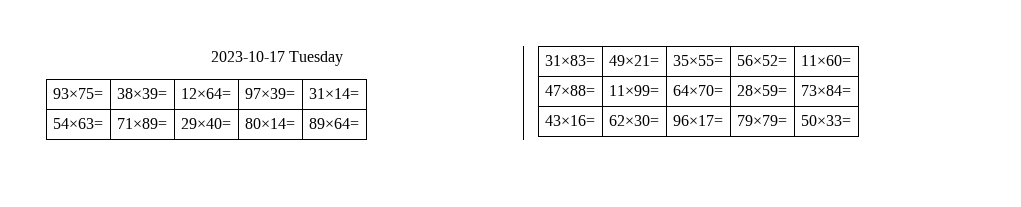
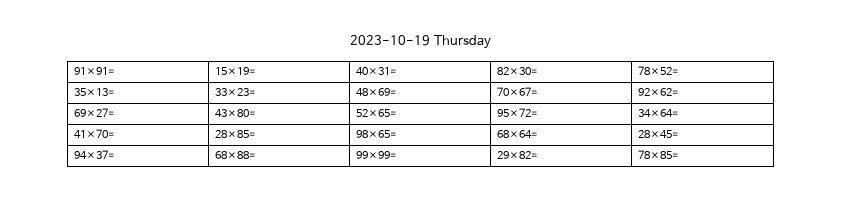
[210,51,344,66] [52,88,103,99] [116,88,167,99] [180,88,231,99] [244,88,295,99] [308,88,359,99] [52,118,103,129] [116,118,167,129] [180,118,231,129] [244,118,295,129] [308,118,359,129] [544,55,595,66] [608,55,659,66] [672,55,723,66] [736,55,787,66] [800,55,851,66] [544,85,595,96] [608,85,659,96] [672,85,723,96] [736,85,787,96] [800,85,851,96] [544,115,595,126] [608,115,659,126] [672,115,723,126] [736,115,787,126] [800,115,851,126] 2023-10-17 Tuesday // 93×75= | 38×39= | 12×64= | 97×39= | 31×14= // 54×63= | 71×89= | 29×40= | 80×14= | 89×64= // 31×83= | 49×21= | 35×55= | 56×52= | 11×60= // 47×88= | 11×99= | 64×70= | 28×59= | 73×84= // 43×16= | 62×30= | 96×17= | 79×79= | 50×33= -> [350,35,491,49] [74,67,115,75] [215,67,256,75] [356,67,397,75] [497,67,538,75] [638,66,679,75] [74,88,115,96] [215,88,256,96] [356,88,397,96] [497,87,538,96] [638,88,679,96] [74,108,115,117] [215,109,256,117] [356,109,397,117] [497,108,538,117] [638,109,679,117] [74,129,115,138] [215,130,256,138] [356,130,397,138] [497,130,538,138] [638,130,679,138] [74,150,115,159] [215,151,256,159] [356,151,397,159] [497,151,538,159] [638,150,679,159] 2023-10-19 Thursday // 91×91= | 15×19= | 40×31= | 82×30= | 78×52= // 35×13= | 33×23= | 48×69= | 70×67= | 92×62= // 69×27= | 43×80= | 52×65= | 95×72= | 34×64= // 41×70= | 28×85= | 98×65= | 68×64= | 28×45= // 94×37= | 68×88= | 99×99= | 29×82= | 78×85=

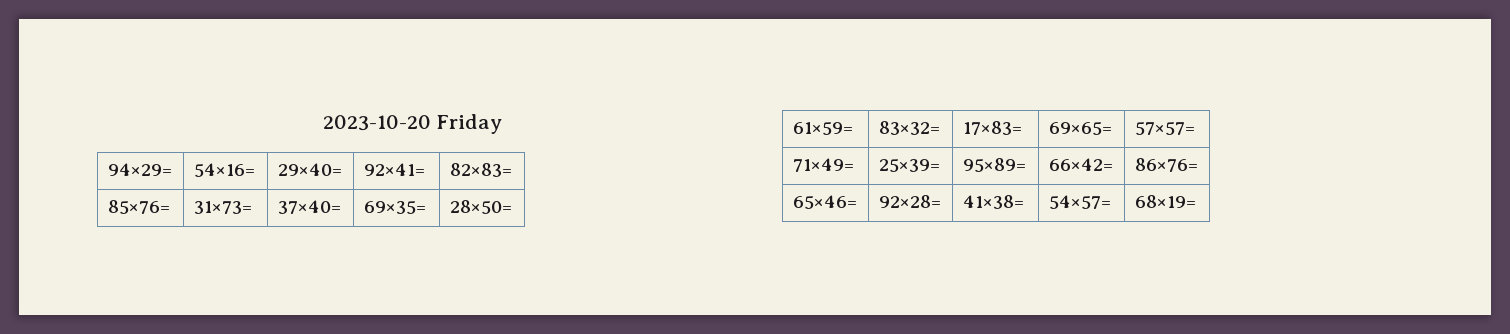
[350,35,491,49] [74,67,115,75] [215,67,256,75] [356,67,397,75] [497,67,538,75] [638,66,679,75] [74,88,115,96] [215,88,256,96] [356,88,397,96] [497,87,538,96] [638,88,679,96] [74,108,115,117] [215,109,256,117] [356,109,397,117] [497,108,538,117] [638,109,679,117] [74,129,115,138] [215,130,256,138] [356,130,397,138] [497,130,538,138] [638,130,679,138] [74,150,115,159] [215,151,256,159] [356,151,397,159] [497,151,538,159] [638,150,679,159] 2023-10-19 Thursday // 91×91= | 15×19= | 40×31= | 82×30= | 78×52= // 35×13= | 33×23= | 48×69= | 70×67= | 92×62= // 69×27= | 43×80= | 52×65= | 95×72= | 34×64= // 41×70= | 28×85= | 98×65= | 68×64= | 28×45= // 94×37= | 68×88= | 99×99= | 29×82= | 78×85= -> [322,114,503,134] [107,163,172,176] [193,163,255,177] [277,163,342,176] [363,163,425,176] [449,163,512,177] [107,200,170,214] [193,201,252,214] [277,200,341,214] [363,201,426,214] [449,200,512,214] [792,122,853,135] [878,121,940,135] [962,121,1022,135] [1048,122,1112,135] [1134,122,1195,135] [792,158,854,172] [878,159,940,172] [962,158,1026,172] [1048,158,1113,171] [1134,158,1198,172] [792,195,857,209] [878,195,941,208] [962,195,1024,209] [1048,195,1111,209] [1134,195,1196,208] 2023-10-20 Friday // 94×29= | 54×16= | 29×40= | 92×41= | 82×83= // 85×76= | 31×73= | 37×40= | 69×35= | 28×50= // 61×59= | 83×32= | 17×83= | 69×65= | 57×57= // 71×49= | 25×39= | 95×89= | 66×42= | 86×76= // 65×46= | 92×28= | 41×38= | 54×57= | 68×19=

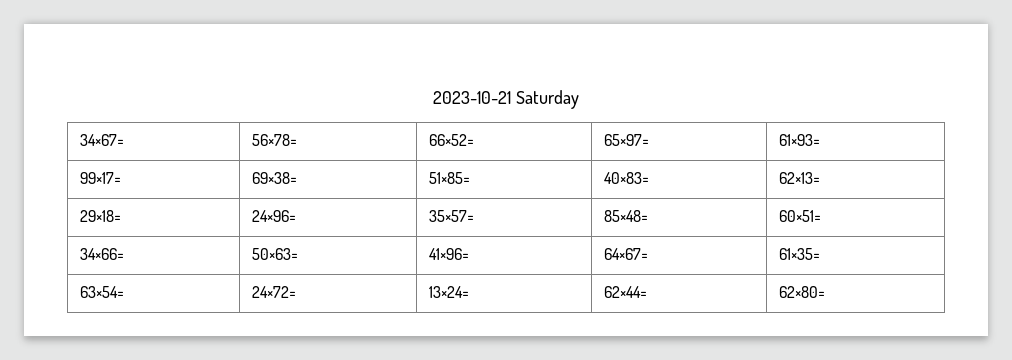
[322,114,503,134] [107,163,172,176] [193,163,255,177] [277,163,342,176] [363,163,425,176] [449,163,512,177] [107,200,170,214] [193,201,252,214] [277,200,341,214] [363,201,426,214] [449,200,512,214] [792,122,853,135] [878,121,940,135] [962,121,1022,135] [1048,122,1112,135] [1134,122,1195,135] [792,158,854,172] [878,159,940,172] [962,158,1026,172] [1048,158,1113,171] [1134,158,1198,172] [792,195,857,209] [878,195,941,208] [962,195,1024,209] [1048,195,1111,209] [1134,195,1196,208] 2023-10-20 Friday // 94×29= | 54×16= | 29×40= | 92×41= | 82×83= // 85×76= | 31×73= | 37×40= | 69×35= | 28×50= // 61×59= | 83×32= | 17×83= | 69×65= | 57×57= // 71×49= | 25×39= | 95×89= | 66×42= | 86×76= // 65×46= | 92×28= | 41×38= | 54×57= | 68×19= -> [433,90,579,109] [80,134,125,146] [252,134,298,146] [429,134,475,146] [604,134,650,146] [779,134,821,146] [80,172,122,184] [252,172,298,184] [429,172,471,184] [604,172,650,184] [779,172,821,184] [80,210,122,222] [252,210,297,222] [429,210,475,222] [604,210,649,222] [779,210,822,222] [80,248,125,260] [252,248,299,260] [429,248,470,260] [604,248,649,260] [779,248,821,260] [80,286,125,298] [252,286,297,298] [429,286,470,298] [604,286,648,298] [779,286,826,298] 2023-10-21 Saturday // 34×67= | 56×78= | 66×52= | 65×97= | 61×93= // 99×17= | 69×38= | 51×85= | 40×83= | 62×13= // 29×18= | 24×96= | 35×57= | 85×48= | 60×51= // 34×66= | 50×63= | 41×96= | 64×67= | 61×35= // 63×54= | 24×72= | 13×24= | 62×44= | 62×80=

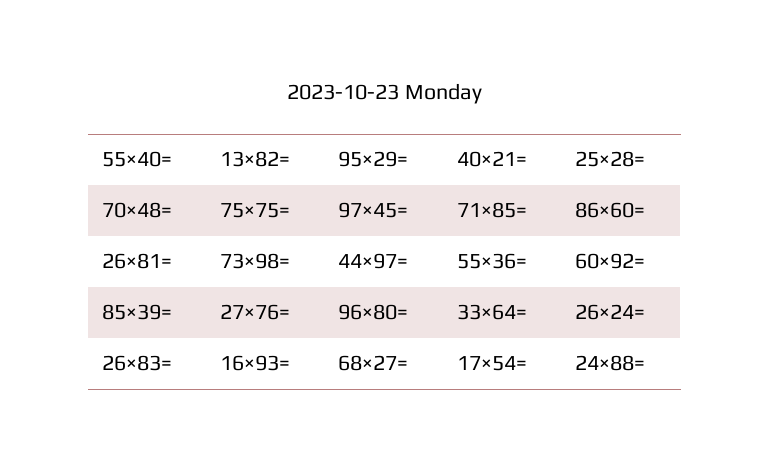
[433,90,579,109] [80,134,125,146] [252,134,298,146] [429,134,475,146] [604,134,650,146] [779,134,821,146] [80,172,122,184] [252,172,298,184] [429,172,471,184] [604,172,650,184] [779,172,821,184] [80,210,122,222] [252,210,297,222] [429,210,475,222] [604,210,649,222] [779,210,822,222] [80,248,125,260] [252,248,299,260] [429,248,470,260] [604,248,649,260] [779,248,821,260] [80,286,125,298] [252,286,297,298] [429,286,470,298] [604,286,648,298] [779,286,826,298] 2023-10-21 Saturday // 34×67= | 56×78= | 66×52= | 65×97= | 61×93= // 99×17= | 69×38= | 51×85= | 40×83= | 62×13= // 29×18= | 24×96= | 35×57= | 85×48= | 60×51= // 34×66= | 50×63= | 41×96= | 64×67= | 61×35= // 63×54= | 24×72= | 13×24= | 62×44= | 62×80= -> [287,83,482,104] [101,151,172,167] [219,151,290,167] [337,151,408,167] [456,151,527,167] [574,151,645,167] [101,202,172,218] [219,203,290,218] [337,202,408,218] [456,202,527,218] [574,202,645,218] [101,253,172,269] [219,253,290,269] [337,253,408,269] [456,253,527,269] [574,253,645,269] [101,304,172,320] [219,304,290,320] [337,304,408,320] [456,304,527,320] [574,304,645,320] [101,355,172,371] [219,355,290,371] [337,355,408,371] [456,356,527,371] [574,355,645,371] 2023-10-23 Monday // 55×40= | 13×82= | 95×29= | 40×21= | 25×28= // 70×48= | 75×75= | 97×45= | 71×85= | 86×60= // 26×81= | 73×98= | 44×97= | 55×36= | 60×92= // 85×39= | 27×76= | 96×80= | 33×64= | 26×24= // 26×83= | 16×93= | 68×27= | 17×54= | 24×88=

